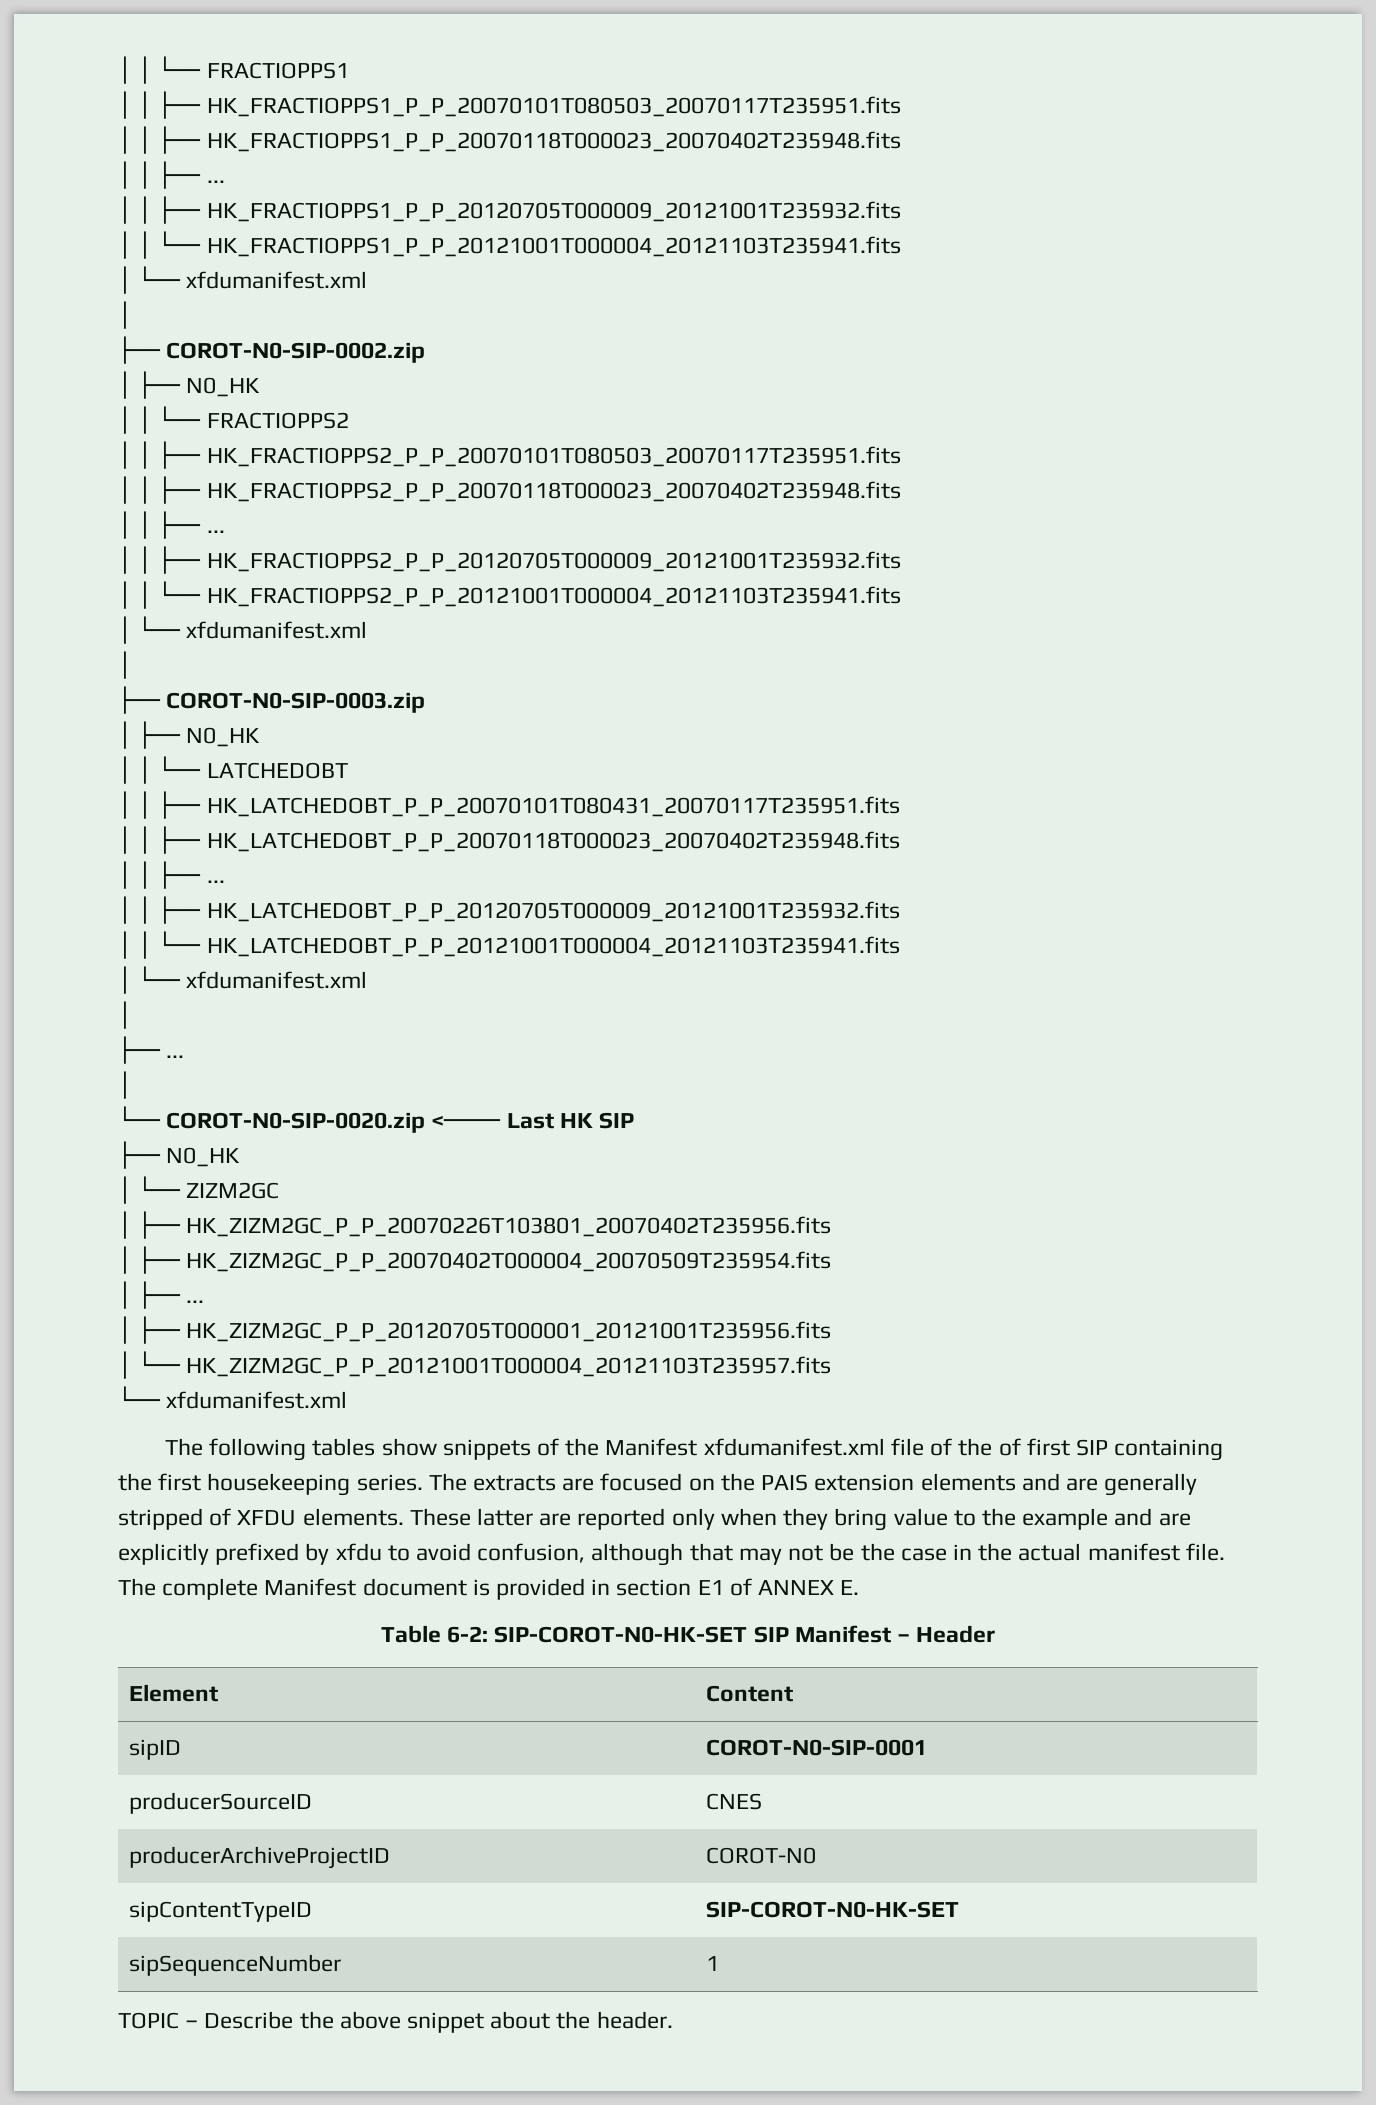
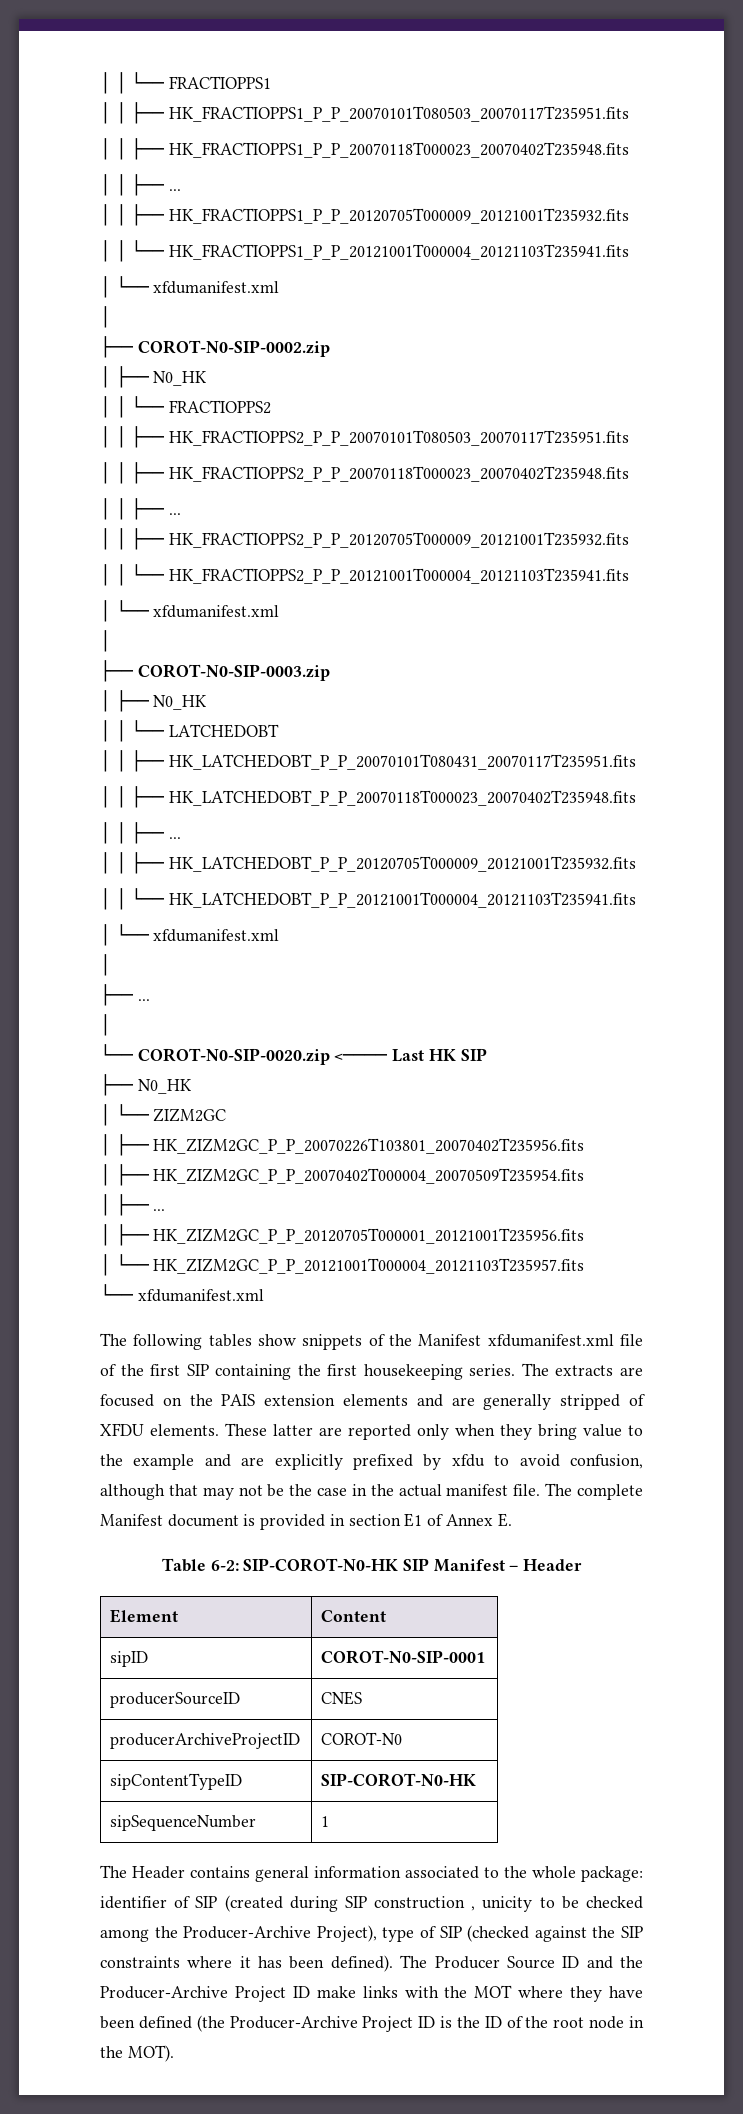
[998,1438,1021,1456] of -> (144, 1370) none
[758,1580,835,1595] ANNEX -> [445,1514,493,1526] Annex
[494,1626,748,1643] SIP-COROT-N0-HK-SET -> [243,1558,399,1572] SIP-COROT-N0-HK
[706,1901,960,1918] SIP-COROT-N0-HK-SET -> [321,1773,477,1787] SIP-COROT-N0-HK
[118,2011,673,2033] TOPIC – Describe the above snippet about the header. -> [100,1865,643,1882] [100,1895,643,1912] [100,1925,644,1942] [100,1955,644,1972] [100,1985,643,2002] [100,2015,645,2032] [100,2045,174,2062] The Header contains general information associated to the whole package: identifier of SIP (created during SIP construction , unicity to be checked among the Producer-Archive Project), type of SIP (checked against the SIP constraints where it has been defined). The Producer Source ID and the Producer-Archive Project ID make links with the MOT where they have been defined (the Producer-Archive Project ID is the ID of the root node in the MOT).

